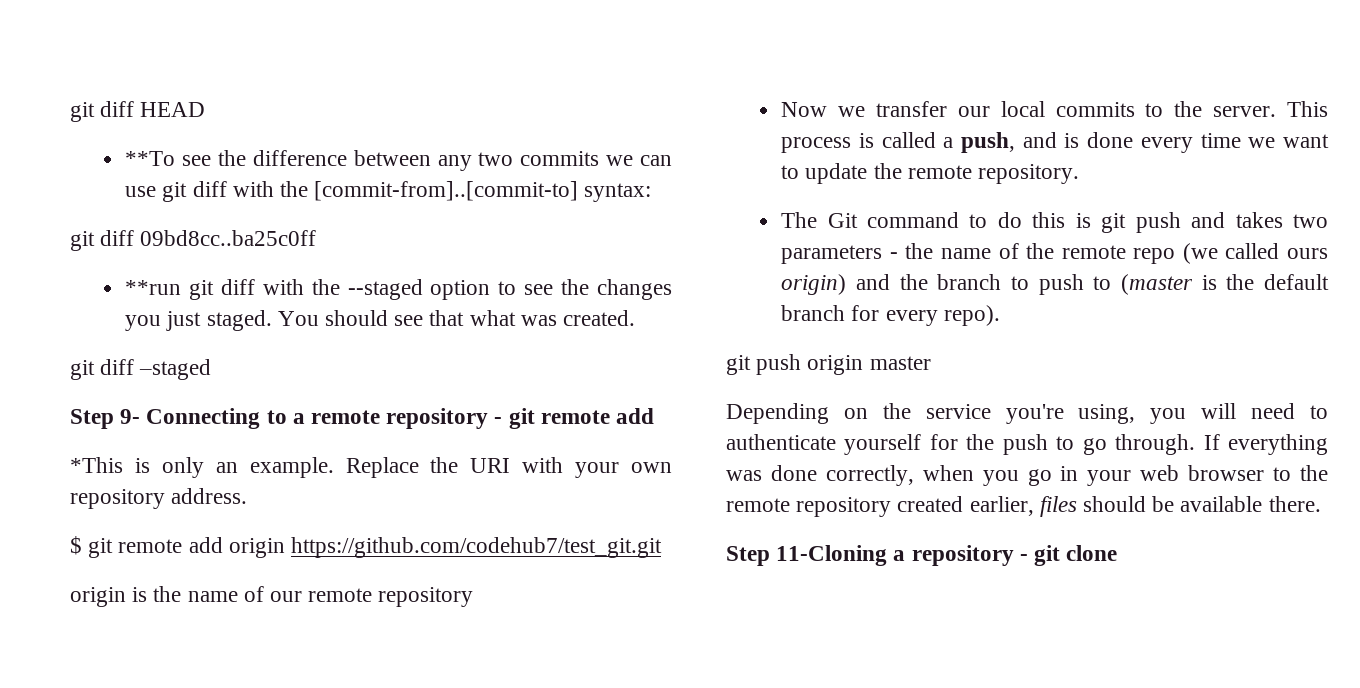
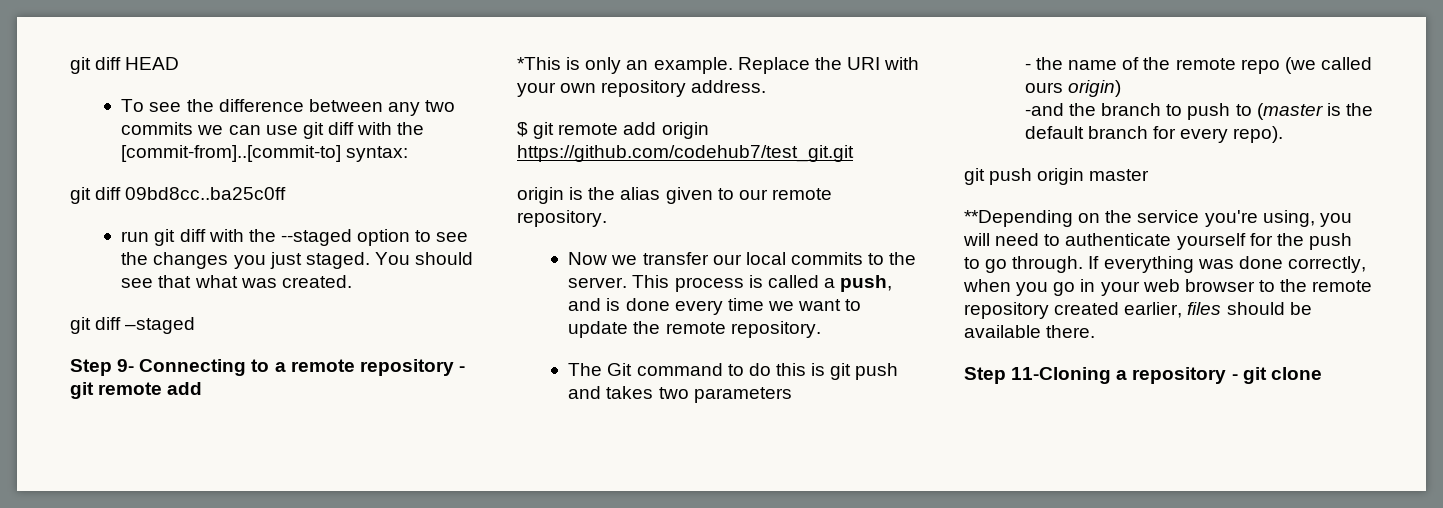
[125,151,176,166] **To -> [121,99,145,112] To
[125,280,182,295] **run -> [121,231,150,242] run
[187,586,264,602] name of -> [620,187,734,204] alias given to
[378,587,474,607] repository -> [517,210,607,227] repository.
(883, 254) none -> (792, 395) //
[855,274,890,290] and -> [1024,103,1064,116] // -and
[726,403,829,424] Depending -> [964,210,1073,227] **Depending

